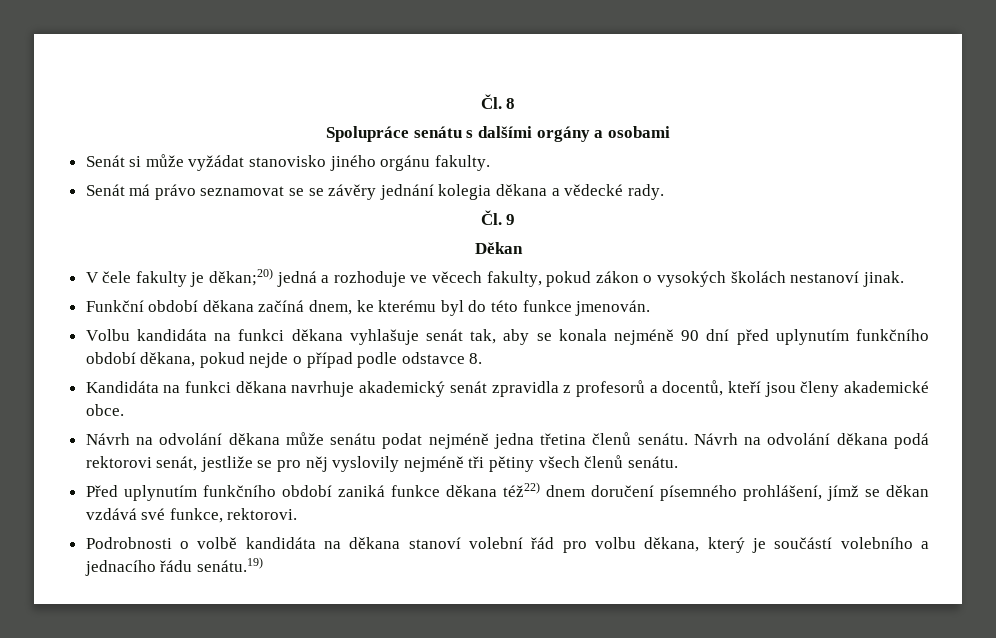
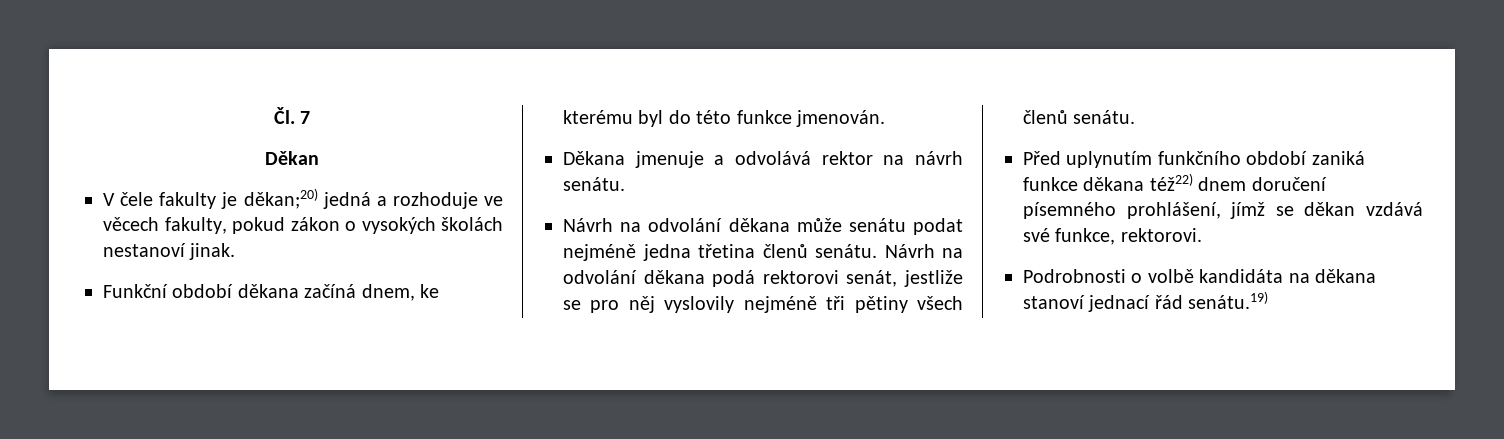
[480,94,516,109] [326,126,670,142] [85,154,490,171] [85,184,664,200] [480,210,516,225] Čl. 8 // Spolupráce senátu s dalšími orgány a osobami // Senát si může vyžádat stanovisko jiného orgánu fakulty. // Senát má právo seznamovat se se závěry jednání kolegia děkana a vědecké rady. // Čl. 9 -> [273,107,311,124] Čl. 7
[85,329,929,345] [85,352,483,368] [85,380,929,397] [85,404,124,416] Volbu kandidáta na funkci děkana vyhlašuje senát tak, aby se konala nejméně 90 dní před uplynutím funkčního období děkana, pokud nejde o případ podle odstavce 8. // Kandidáta na funkci děkana navrhuje akademický senát zpravidla z profesorů a docentů, kteří jsou členy akademické obce. -> [563,151,963,168] [563,177,625,191] Děkana jmenuje a odvolává rektor na návrh senátu.
[469,537,929,553] [84,560,193,576] volební řád pro volbu děkana, který je součástí volebního a jednacího řádu -> [1088,295,1183,312] jednací řád

